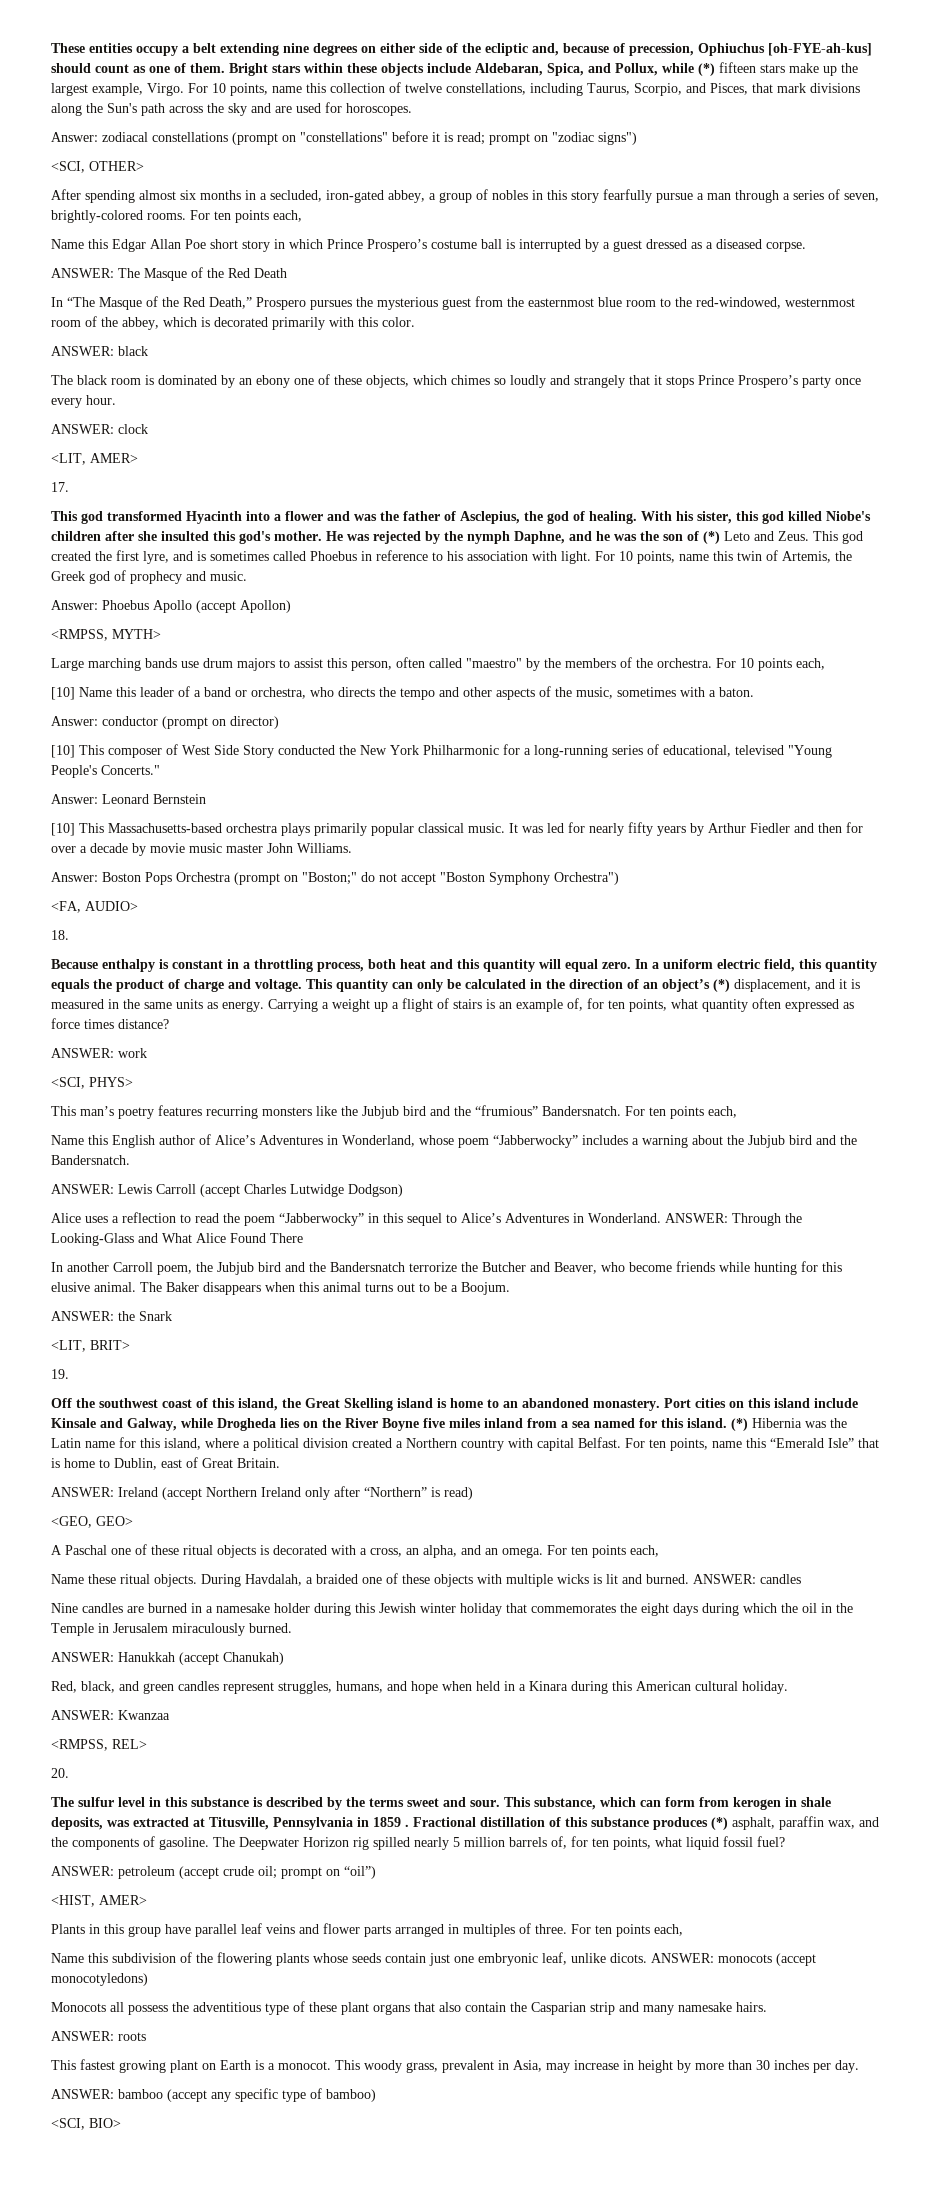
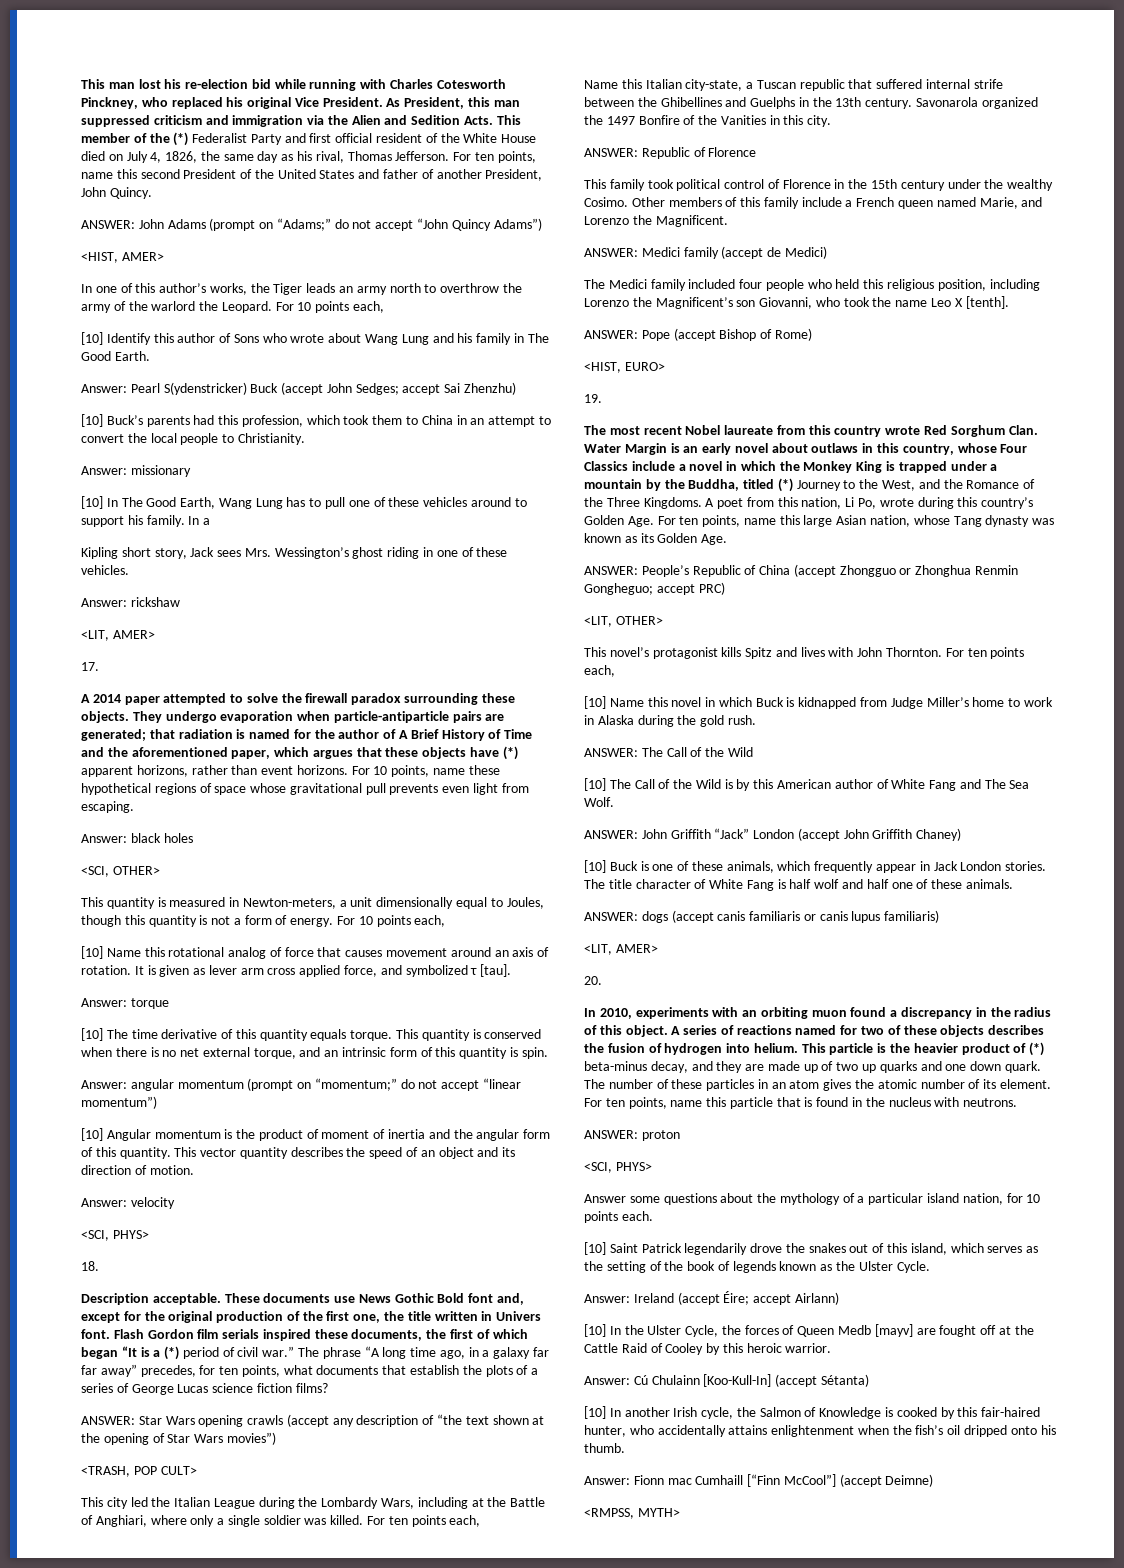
[51,43,872,56] [51,62,858,76] [51,82,860,96] [51,102,412,116] [51,131,637,145] [51,161,144,173] [51,189,879,203] [51,210,302,223] [51,239,806,252] [51,267,287,281] [51,296,855,310] [51,316,415,330] [51,346,148,356] [51,374,861,388] [51,395,116,408] [51,424,148,434] [51,453,138,465] [51,482,69,492] [51,511,871,524] [51,531,863,544] [51,550,852,564] [51,570,247,584] [51,600,291,613] [51,629,161,641] [51,657,712,671] These entities occupy a belt extending nine degrees on either side of the ecliptic and, because of precession, Ophiuchus [oh-FYE-ah-kus] should count as one of them. Bright stars within these objects include Aldebaran, Spica, and Pollux, while (*) fifteen stars make up the largest example, Virgo. For 10 points, name this collection of twelve constellations, including Taurus, Scorpio, and Pisces, that mark divisions along the Sun's path across the sky and are used for horoscopes. // Answer: zodiacal constellations (prompt on "constellations" before it is read; prompt on "zodiac signs") // <SCI, OTHER> // After spending almost six months in a secluded, iron-gated abbey, a group of nobles in this story fearfully pursue a man through a series of seven, brightly-colored rooms. For ten points each, // Name this Edgar Allan Poe short story in which Prince Prospero’s costume ball is interrupted by a guest dressed as a diseased corpse. // ANSWER: The Masque of the Red Death // In “The Masque of the Red Death,” Prospero pursues the mysterious guest from the easternmost blue room to the red-windowed, westernmost room of the abbey, which is decorated primarily with this color. // ANSWER: black // The black room is dominated by an ebony one of these objects, which chimes so loudly and strangely that it stops Prince Prospero’s party once every hour. // ANSWER: clock // <LIT, AMER> // 17. // This god transformed Hyacinth into a flower and was the father of Asclepius, the god of healing. With his sister, this god killed Niobe's children after she insulted this god's mother. He was rejected by the nymph Daphne, and he was the son of (*) Leto and Zeus. This god created the first lyre, and is sometimes called Phoebus in reference to his association with light. For 10 points, name this twin of Artemis, the Greek god of prophecy and music. // Answer: Phoebus Apollo (accept Apollon) // <RMPSS, MYTH> // Large marching bands use drum majors to assist this person, often called "maestro" by the members of the orchestra. -> [81,79,506,91] [81,97,520,109] [81,115,521,127] [81,132,537,146] [81,151,536,163] [81,169,543,181] [81,187,152,199] [81,218,542,231] [81,252,164,263] [81,283,522,295] [81,301,385,313] [81,332,549,345] [81,351,150,361] [81,382,517,395] [81,414,551,427] [81,433,305,445] [81,465,191,477] [81,496,527,509] [81,515,211,527] [81,547,508,559] [81,565,129,575] [81,597,180,607] [81,630,155,641] [81,662,99,671] [81,693,515,705] [81,711,505,723] [81,729,533,741] [81,746,518,760] [81,765,500,777] [81,783,529,795] [81,801,134,813] [81,833,193,843] [81,866,160,877] [81,897,544,909] [81,915,334,927] This man lost his re-election bid while running with Charles Cotesworth Pinckney, who replaced his original Vice President. As President, this man suppressed criticism and immigration via the Alien and Sedition Acts. This member of the (*) Federalist Party and first official resident of the White House died on July 4, 1826, the same day as his rival, Thomas Jefferson. For ten points, name this second President of the United States and father of another President, John Quincy. // ANSWER: John Adams (prompt on “Adams;” do not accept “John Quincy Adams”) // <HIST, AMER> // In one of this author’s works, the Tiger leads an army north to overthrow the army of the warlord the Leopard. For 10 points each, // [10] Identify this author of Sons who wrote about Wang Lung and his family in The Good Earth. // Answer: Pearl S(ydenstricker) Buck (accept John Sedges; accept Sai Zhenzhu) // [10] Buck’s parents had this profession, which took them to China in an attempt to convert the local people to Christianity. // Answer: missionary // [10] In The Good Earth, Wang Lung has to pull one of these vehicles around to support his family. In a // Kipling short story, Jack sees Mrs. Wessington’s ghost riding in one of these vehicles. // Answer: rickshaw // <LIT, AMER> // 17. // A 2014 paper attempted to solve the firewall paradox surrounding these objects. They undergo evaporation when particle-antiparticle pairs are generated; that radiation is named for the author of A Brief History of Time and the aforementioned paper, which argues that these objects have (*) apparent horizons, rather than event horizons. For 10 points, name these hypothetical regions of space whose gravitational pull prevents even light from escaping. // Answer: black holes // <SCI, OTHER> // This quantity is measured in Newton-meters, a unit dimensionally equal to Joules, though this quantity is not a form of energy.
[140,686,754,700] [51,716,279,729] [51,744,832,758] [51,765,160,778] [51,794,206,804] [51,822,863,836] [51,843,352,856] [51,872,619,885] [51,901,138,913] [51,930,69,940] [51,959,877,972] [51,979,860,992] [51,998,854,1012] [51,1018,169,1029] [51,1048,147,1058] [51,1077,133,1089] [51,1105,737,1119] [51,1134,857,1148] [51,1155,130,1165] [51,1184,403,1197] [51,1212,802,1226] [51,1233,303,1246] [51,1261,842,1275] [51,1282,510,1295] [51,1311,172,1321] [51,1340,130,1352] [51,1369,69,1379] [51,1398,858,1411] [51,1418,847,1431] [51,1437,879,1451] [51,1457,280,1470] [51,1486,473,1500] [51,1516,133,1528] [51,1544,659,1558] [51,1573,801,1587] [51,1603,853,1616] [51,1623,292,1636] [51,1652,284,1665] [51,1681,788,1694] [51,1710,170,1720] [51,1739,147,1751] [51,1768,69,1778] [51,1797,831,1810] [51,1816,879,1830] [51,1836,785,1850] [51,1866,376,1879] [51,1895,147,1907] [51,1923,683,1937] [51,1952,816,1966] [51,1973,148,1986] [51,2001,767,2015] [51,2031,146,2041] [51,2059,859,2073] [51,2088,376,2102] [51,2118,121,2130] leader of a band or orchestra, who directs the tempo and other aspects of the music, sometimes with a baton. // Answer: conductor (prompt on director) // [10] This composer of West Side Story conducted the New York Philharmonic for a long-running series of educational, televised "Young People's Concerts." // Answer: Leonard Bernstein // [10] This Massachusetts-based orchestra plays primarily popular classical music. It was led for nearly fifty years by Arthur Fiedler and then for over a decade by movie music master John Williams. // Answer: Boston Pops Orchestra (prompt on "Boston;" do not accept "Boston Symphony Orchestra") // <FA, AUDIO> // 18. // Because enthalpy is constant in a throttling process, both heat and this quantity will equal zero. In a uniform electric field, this quantity equals the product of charge and voltage. This quantity can only be calculated in the direction of an object’s (*) displacement, and it is measured in the same units as energy. Carrying a weight up a flight of stairs is an example of, for ten points, what quantity often expressed as force times distance? // ANSWER: work // <SCI, PHYS> // This man’s poetry features recurring monsters like the Jubjub bird and the “frumious” Bandersnatch. For ten points each, // Name this English author of Alice’s Adventures in Wonderland, whose poem “Jabberwocky” includes a warning about the Jubjub bird and the Bandersnatch. // ANSWER: Lewis Carroll (accept Charles Lutwidge Dodgson) // Alice uses a reflection to read the poem “Jabberwocky” in this sequel to Alice’s Adventures in Wonderland. ANSWER: Through the Looking-Glass and What Alice Found There // In another Carroll poem, the Jubjub bird and the Bandersnatch terrorize the Butcher and Beaver, who become friends while hunting for this elusive animal. The Baker disappears when this animal turns out to be a Boojum. // ANSWER: the Snark // <LIT, BRIT> // 19. // Off the southwest coast of this island, the Great Skelling island is home to an abandoned monastery. Port cities on this island include Kinsale and Galway, while Drogheda lies on the River Boyne five miles inland from a sea named for this island. (*) Hibernia was the Latin name for this island, where a political division created a Northern country with capital Belfast. For ten points, name this “Emerald Isle” that is home to Dublin, east of Great Britain. // ANSWER: Ireland (accept Northern Ireland only after “Northern” is read) // <GEO, GEO> // A Paschal one of these ritual objects is decorated with a cross, an alpha, and an omega. For ten points each, // Name these ritual objects. During Havdalah, a braided one of these objects with multiple wicks is lit and burned. ANSWER: candles // Nine candles are burned in a namesake holder during this Jewish winter holiday that commemorates the eight days during which the oil in the Temple in Jerusalem miraculously burned. // ANSWER: Hanukkah (accept Chanukah) // Red, black, and green candles represent struggles, humans, and hope when held in a Kinara during this American cultural holiday. // ANSWER: Kwanzaa // <RMPSS, REL> // 20. // The sulfur level in this substance is described by the terms sweet and sour. This substance, which can form from kerogen in shale deposits, was extracted at Titusville, Pennsylvania in 1859 . Fractional distillation of this substance produces (*) asphalt, paraffin wax, and the components of gasoline. The Deepwater Horizon rig spilled nearly 5 million barrels of, for ten points, what liquid fossil fuel? // ANSWER: petroleum (accept crude oil; prompt on “oil”) // <HIST, AMER> // Plants in this group have parallel leaf veins and flower parts arranged in multiples of three. For ten points each, // Name this subdivision of the flowering plants whose seeds contain just one embryonic leaf, unlike dicots. ANSWER: monocots (accept monocotyledons) // Monocots all possess the adventitious type of these plant organs that also contain the Casparian strip and many namesake hairs. // ANSWER: roots // This fastest growing plant on Earth is a monocot. This woody grass, prevalent in Asia, may increase in height by more than 30 inches per day. // ANSWER: bamboo (accept any specific type of bamboo) // <SCI, BIO> -> [168,947,550,959] [81,964,512,977] [81,998,169,1009] [81,1028,542,1041] [81,1047,548,1059] [81,1078,522,1091] [81,1096,157,1109] [81,1128,551,1141] [81,1147,516,1159] [81,1165,194,1175] [81,1197,175,1209] [81,1230,149,1241] [81,1261,99,1271] [81,1293,525,1305] [81,1311,542,1323] [81,1329,528,1341] [81,1346,550,1360] [81,1364,539,1377] [81,1383,328,1395] [81,1414,545,1427] [81,1432,276,1445] [81,1466,197,1477] [81,1497,546,1509] [81,1515,481,1527] [584,79,1003,91] [584,97,1038,109] [584,115,832,127] [584,147,757,159] [584,179,1054,191] [584,197,1043,209] [584,215,728,227] [584,246,827,259] [584,279,1040,291] [584,296,1009,309] [584,328,812,341] [584,362,665,373] [584,394,602,403] [584,425,1038,437] [584,443,1028,455] [584,461,998,473] [584,478,1036,492] [584,497,1034,509] [584,515,1055,527] [584,533,728,545] [584,564,1019,577] [584,582,725,595] [584,616,663,627] [584,647,1025,659] [584,665,615,677] [584,696,1053,709] [584,715,756,727] [584,747,753,757] [584,778,1030,791] [584,797,614,807] [584,828,962,841] [584,860,1047,873] [584,879,1013,891] [584,910,940,923] [584,944,658,955] [584,976,602,985] [584,1007,1052,1019] [584,1025,1045,1037] [584,1042,1045,1056] [584,1061,1041,1073] [584,1079,1051,1091] [584,1097,1018,1109] [584,1130,680,1141] [584,1162,652,1173] [584,1193,1041,1205] [584,1211,653,1223] [584,1242,1039,1255] [584,1261,930,1273] [584,1291,839,1305] [584,1324,1034,1337] [584,1343,832,1355] [584,1374,869,1387] [584,1406,1041,1419] [584,1425,1056,1437] [584,1443,625,1453] [584,1474,934,1487] [584,1508,680,1519] rotational analog of force that causes movement around an axis of rotation. It is given as lever arm cross applied force, and symbolized τ [tau]. // Answer: torque // [10] The time derivative of this quantity equals torque. This quantity is conserved when there is no net external torque, and an intrinsic form of this quantity is spin. // Answer: angular momentum (prompt on “momentum;” do not accept “linear momentum”) // [10] Angular momentum is the product of moment of inertia and the angular form of this quantity. This vector quantity describes the speed of an object and its direction of motion. // Answer: velocity // <SCI, PHYS> // 18. // Description acceptable. These documents use News Gothic Bold font and, except for the original production of the first one, the title written in Univers font. Flash Gordon film serials inspired these documents, the first of which began “It is a (*) period of civil war.” The phrase “A long time ago, in a galaxy far far away” precedes, for ten points, what documents that establish the plots of a series of George Lucas science fiction films? // ANSWER: Star Wars opening crawls (accept any description of “the text shown at the opening of Star Wars movies”) // <TRASH, POP CULT> // This city led the Italian League during the Lombardy Wars, including at the Battle of Anghiari, where only a single soldier was killed. For ten points each, // Name this Italian city-state, a Tuscan republic that suffered internal strife between the Ghibellines and Guelphs in the 13th century. Savonarola organized the 1497 Bonfire of the Vanities in this city. // ANSWER: Republic of Florence // This family took political control of Florence in the 15th century under the wealthy Cosimo. Other members of this family include a French queen named Marie, and Lorenzo the Magnificent. // ANSWER: Medici family (accept de Medici) // The Medici family included four people who held this religious position, including Lorenzo the Magnificent’s son Giovanni, who took the name Leo X [tenth]. // ANSWER: Pope (accept Bishop of Rome) // <HIST, EURO> // 19. // The most recent Nobel laureate from this country wrote Red Sorghum Clan. Water Margin is an early novel about outlaws in this country, whose Four Classics include a novel in which the Monkey King is trapped under a mountain by the Buddha, titled (*) Journey to the West, and the Romance of the Three Kingdoms. A poet from this nation, Li Po, wrote during this country’s Golden Age. For ten points, name this large Asian nation, whose Tang dynasty was known as its Golden Age. // ANSWER: People’s Republic of China (accept Zhongguo or Zhonghua Renmin Gongheguo; accept PRC) // <LIT, OTHER> // This novel’s protagonist kills Spitz and lives with John Thornton. For ten points each, // [10] Name this novel in which Buck is kidnapped from Judge Miller’s home to work in Alaska during the gold rush. // ANSWER: The Call of the Wild // [10] The Call of the Wild is by this American author of White Fang and The Sea Wolf. // ANSWER: John Griffith “Jack” London (accept John Griffith Chaney) // [10] Buck is one of these animals, which frequently appear in Jack London stories. The title character of White Fang is half wolf and half one of these animals. // ANSWER: dogs (accept canis familiaris or canis lupus familiaris) // <LIT, AMER> // 20. // In 2010, experiments with an orbiting muon found a discrepancy in the radius of this object. A series of reactions named for two of these objects describes the fusion of hydrogen into helium. This particle is the heavier product of (*) beta-minus decay, and they are made up of two up quarks and one down quark. The number of these particles in an atom gives the atomic number of its element. For ten points, name this particle that is found in the nucleus with neutrons. // ANSWER: proton // <SCI, PHYS> // Answer some questions about the mythology of a particular island nation, for 10 points each. // [10] Saint Patrick legendarily drove the snakes out of this island, which serves as the setting of the book of legends known as the Ulster Cycle. // Answer: Ireland (accept Éire; accept Airlann) // [10] In the Ulster Cycle, the forces of Queen Medb [mayv] are fought off at the Cattle Raid of Cooley by this heroic warrior. // Answer: Cú Chulainn [Koo-Kull-In] (accept Sétanta) // [10] In another Irish cycle, the Salmon of Knowledge is cooked by this fair-haired hunter, who accidentally attains enlightenment when the fish’s oil dripped onto his thumb. // Answer: Fionn mac Cumhaill [“Finn McCool”] (accept Deimne) // <RMPSS, MYTH>

